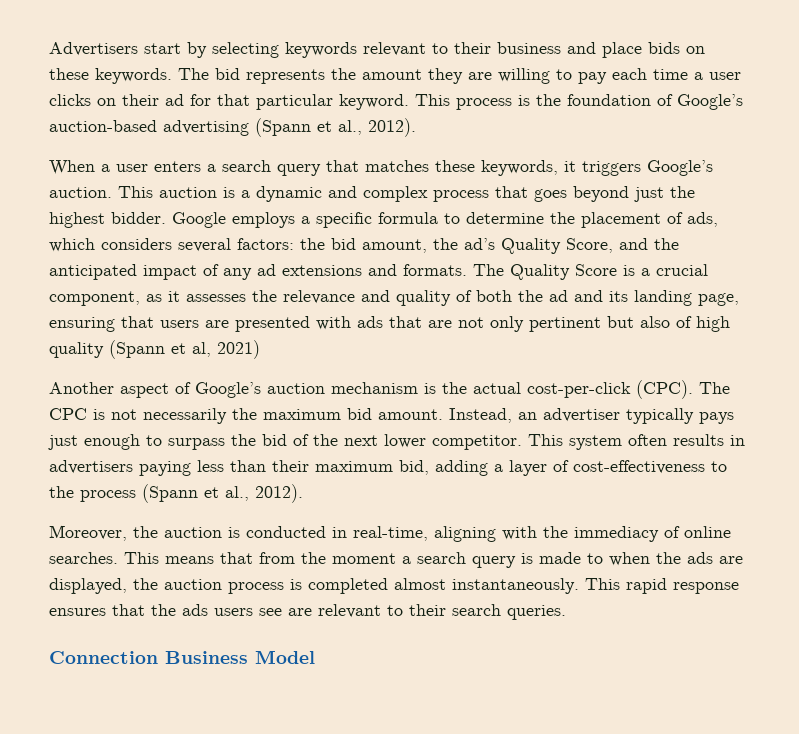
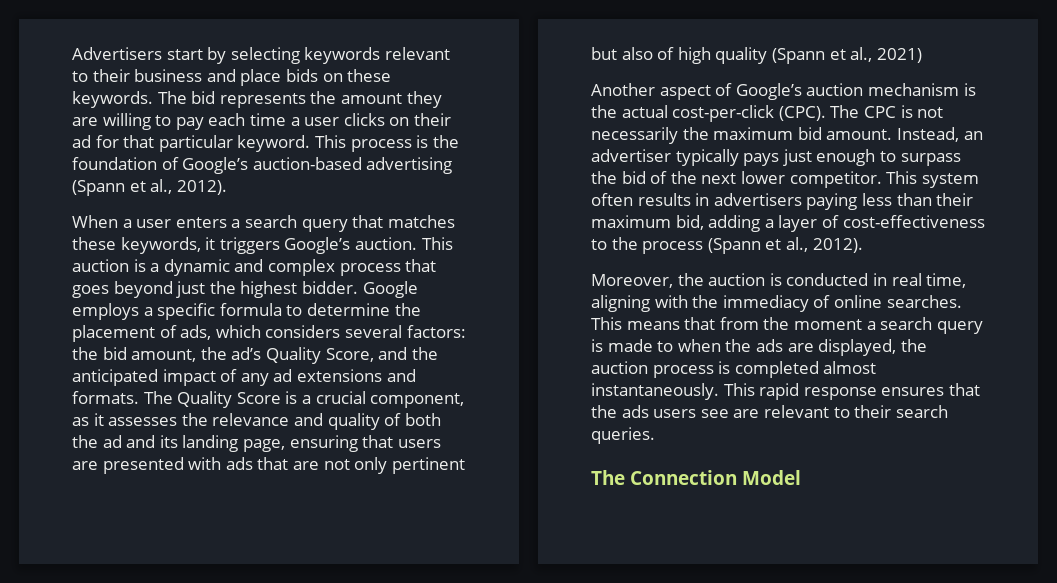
[192,342,211,357] al, -> [850,47,873,62] al.,
[353,526,428,541] real-time, -> [891,273,967,288] real time,
[49,651,248,664] Connection Business -> [591,470,737,485] The Connection

